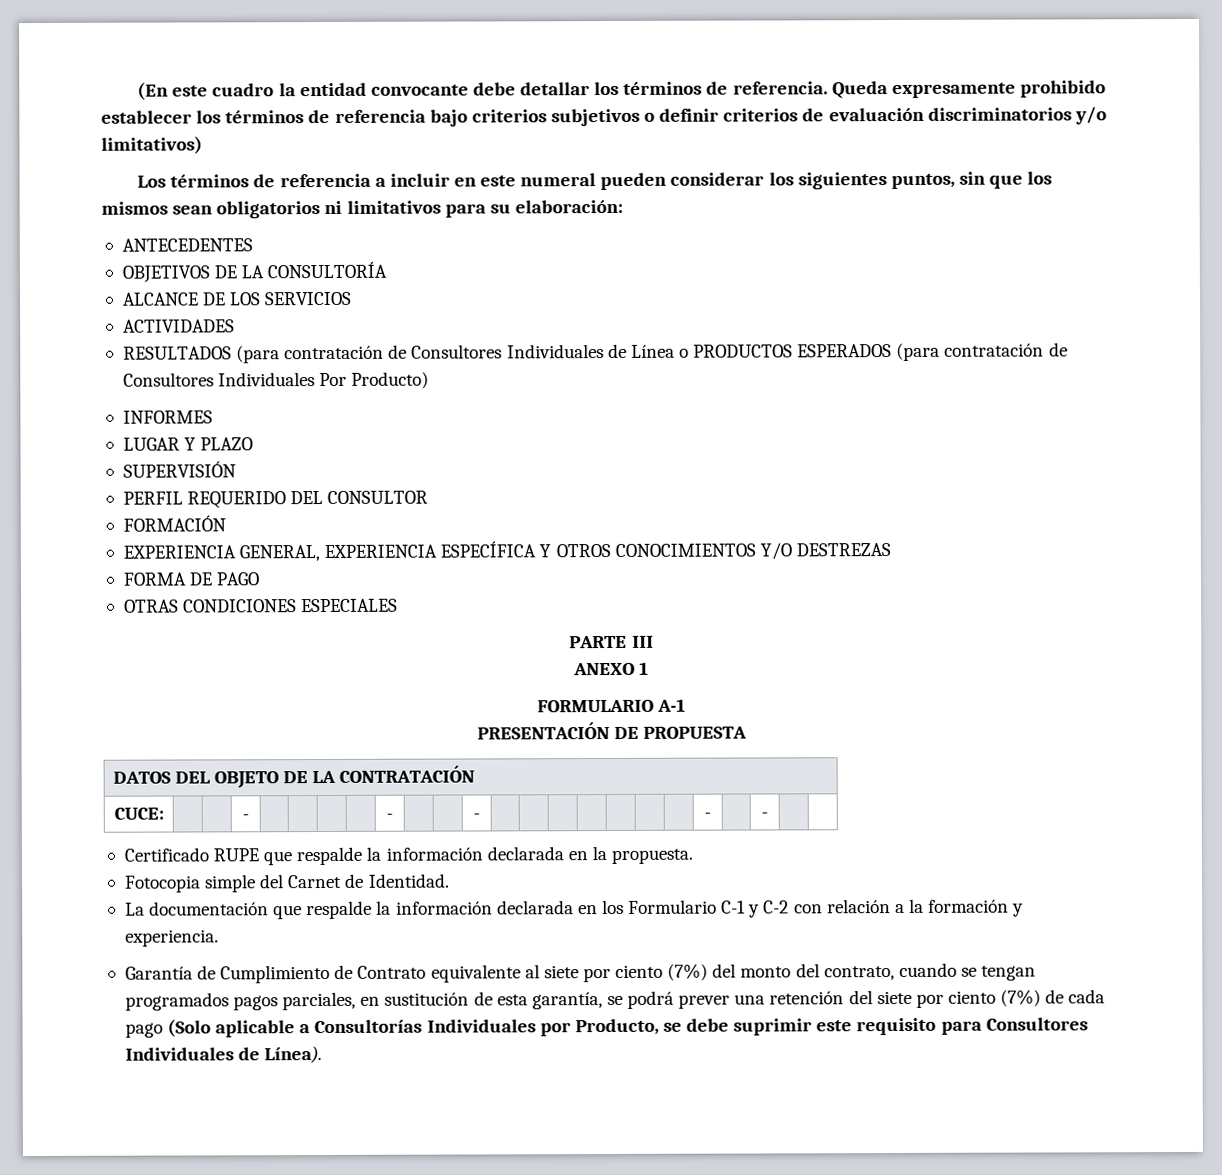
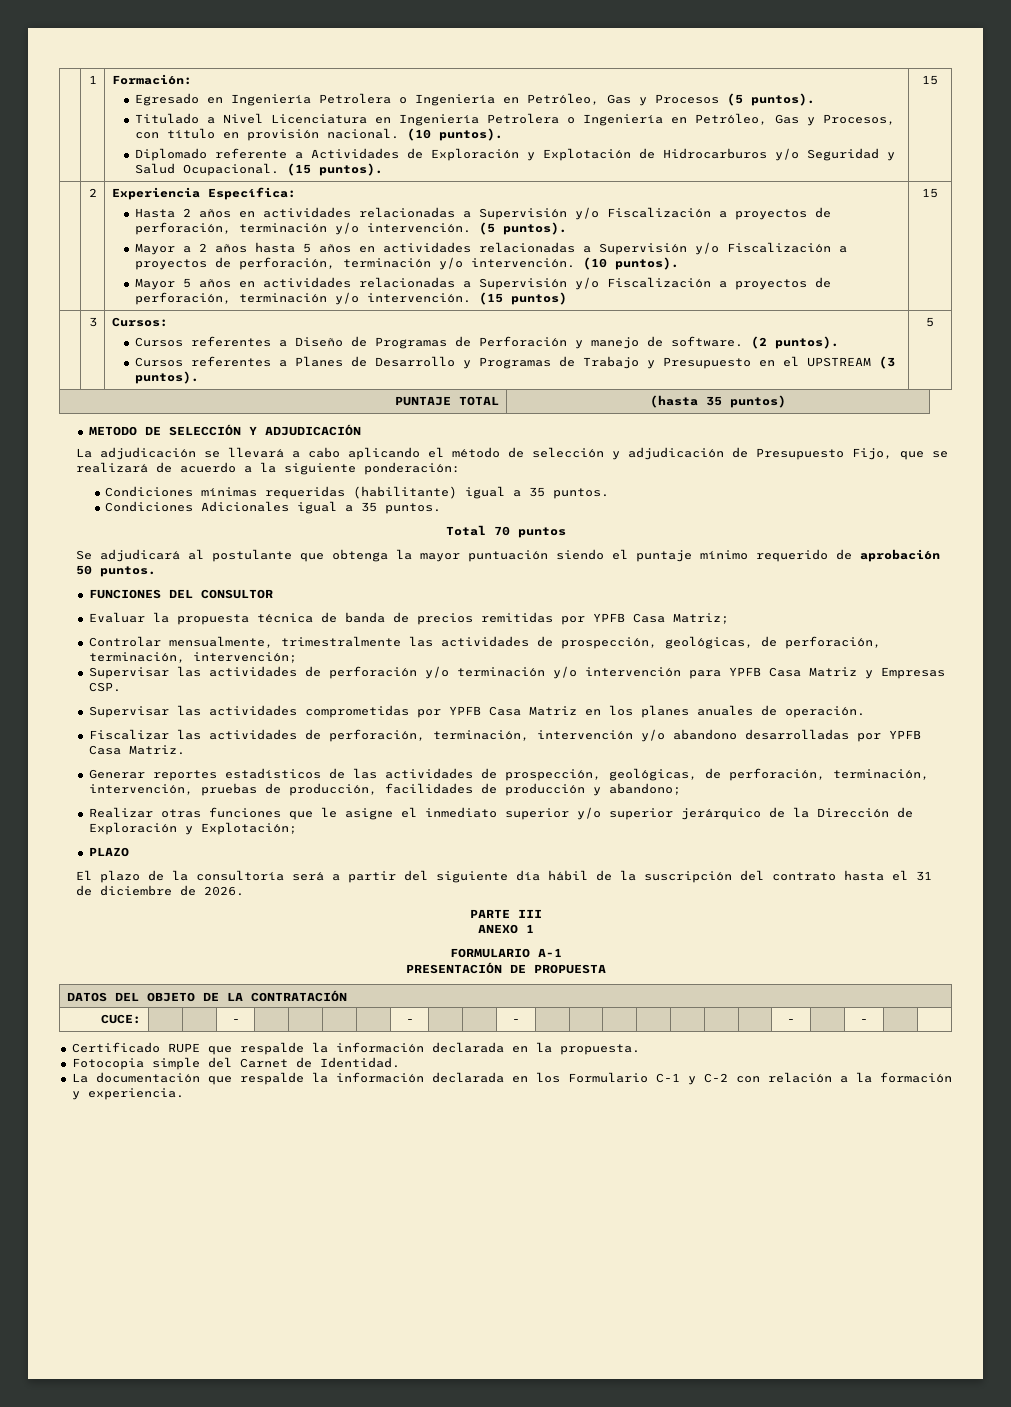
[137,80,1106,101] [101,106,1107,127] [101,136,203,155] [137,171,1053,191] [101,199,623,219] [121,238,253,252] [121,261,388,283] [121,291,353,306] [122,319,235,333] [122,342,1068,364] [122,371,430,389] [122,410,213,424] [122,437,254,451] [122,461,236,478] [122,490,429,509] [122,515,226,532] [122,541,891,562] [122,572,260,586] [123,598,399,613] (En este cuadro la entidad convocante debe detallar los términos de referencia. Queda expresamente prohibido establecer los términos de referencia bajo criterios subjetivos o definir criterios de evaluación discriminatorios y/o limitativos) // Los términos de referencia a incluir en este numeral pueden considerar los siguientes puntos, sin que los mismos sean obligatorios ni limitativos para su elaboración: // ANTECEDENTES // OBJETIVOS DE LA CONSULTORÍA // ALCANCE DE LOS SERVICIOS // ACTIVIDADES // RESULTADOS (para contratación de Consultores Individuales de Línea o PRODUCTOS ESPERADOS (para contratación de Consultores Individuales Por Producto) // INFORMES // LUGAR Y PLAZO // SUPERVISIÓN // PERFIL REQUERIDO DEL CONSULTOR // FORMACIÓN // EXPERIENCIA GENERAL, EXPERIENCIA ESPECÍFICA Y OTROS CONOCIMIENTOS Y/O DESTREZAS // FORMA DE PAGO // OTRAS CONDICIONES ESPECIALES -> [88,75,97,84] [111,74,192,85] [134,93,815,106] [134,113,895,126] [134,128,503,141] [134,148,895,161] [134,163,383,176] [922,75,938,85] [88,188,97,197] [111,187,296,200] [134,207,831,220] [134,222,567,235] [134,242,847,255] [134,257,679,270] [134,277,831,290] [134,292,567,305] [922,188,938,198] [88,317,97,327] [111,317,168,327] [134,336,839,349] [134,356,895,369] [134,371,199,384] [926,317,934,327] [395,396,500,406] [650,395,786,408] [88,424,361,436] [75,447,948,460] [75,462,460,475] [105,486,610,499] [105,501,442,514] [445,525,566,538] [75,549,940,562] [75,565,156,577] [88,589,273,599] [88,612,729,625] [88,636,881,649] [88,652,297,663] [88,666,945,679] [88,682,121,692] [88,705,865,718] [88,729,921,742] [88,745,185,755] [88,768,929,781] [88,783,681,796] [88,807,913,820] [88,822,297,835] [88,847,129,857] [75,870,932,883] [75,885,244,896] | 1 | Formación: // Egresado en Ingeniería Petrolera o Ingeniería en Petróleo, Gas y Procesos (5 puntos). // Titulado a Nivel Licenciatura en Ingeniería Petrolera o Ingeniería en Petróleo, Gas y Procesos, con título en provisión nacional. (10 puntos). // Diplomado referente a Actividades de Exploración y Explotación de Hidrocarburos y/o Seguridad y Salud Ocupacional. (15 puntos). | 15 // | 2 | Experiencia Específica: // Hasta 2 años en actividades relacionadas a Supervisión y/o Fiscalización a proyectos de perforación, terminación y/o intervención. (5 puntos). // Mayor a 2 años hasta 5 años en actividades relacionadas a Supervisión y/o Fiscalización a proyectos de perforación, terminación y/o intervención. (10 puntos). // Mayor 5 años en actividades relacionadas a Supervisión y/o Fiscalización a proyectos de perforación, terminación y/o intervención. (15 puntos) | 15 // | 3 | Cursos: // Cursos referentes a Diseño de Programas de Perforación y manejo de software. (2 puntos). // Cursos referentes a Planes de Desarrollo y Programas de Trabajo y Presupuesto en el UPSTREAM (3 puntos). | 5 // PUNTAJE TOTAL | (hasta 35 puntos) // METODO DE SELECCIÓN Y ADJUDICACIÓN // La adjudicación se llevará a cabo aplicando el método de selección y adjudicación de Presupuesto Fijo, que se realizará de acuerdo a la siguiente ponderación: // Condiciones mínimas requeridas (habilitante) igual a 35 puntos. // Condiciones Adicionales igual a 35 puntos. // Total 70 puntos // Se adjudicará al postulante que obtenga la mayor puntuación siendo el puntaje mínimo requerido de aprobación 50 puntos. // FUNCIONES DEL CONSULTOR // Evaluar la propuesta técnica de banda de precios remitidas por YPFB Casa Matriz; // Controlar mensualmente, trimestralmente las actividades de prospección, geológicas, de perforación, terminación, intervención; // Supervisar las actividades de perforación y/o terminación y/o intervención para YPFB Casa Matriz y Empresas CSP. // Supervisar las actividades comprometidas por YPFB Casa Matriz en los planes anuales de operación. // Fiscalizar las actividades de perforación, terminación, intervención y/o abandono desarrolladas por YPFB Casa Matriz. // Generar reportes estadísticos de las actividades de prospección, geológicas, de perforación, terminación, intervención, pruebas de producción, facilidades de producción y abandono; // Realizar otras funciones que le asigne el inmediato superior y/o superior jerárquico de la Dirección de Exploración y Explotación; // PLAZO // El plazo de la consultoría será a partir del siguiente día hábil de la suscripción del contrato hasta el 31 de diciembre de 2026.
[124,962,1037,984] [124,989,1106,1011] [124,1017,1088,1038] [124,1046,323,1064] // Garantía de Cumplimiento de Contrato equivalente al siete por ciento (7%) del monto del contrato, cuando se tengan programados pagos parciales, en sustitución de esta garantía, se podrá prever una retención del siete por ciento (7%) de cada pago (Solo aplicable a Consultorías Individuales por Producto, se debe suprimir este requisito para Consultores Individuales de Línea). -> (184, 1094) none

